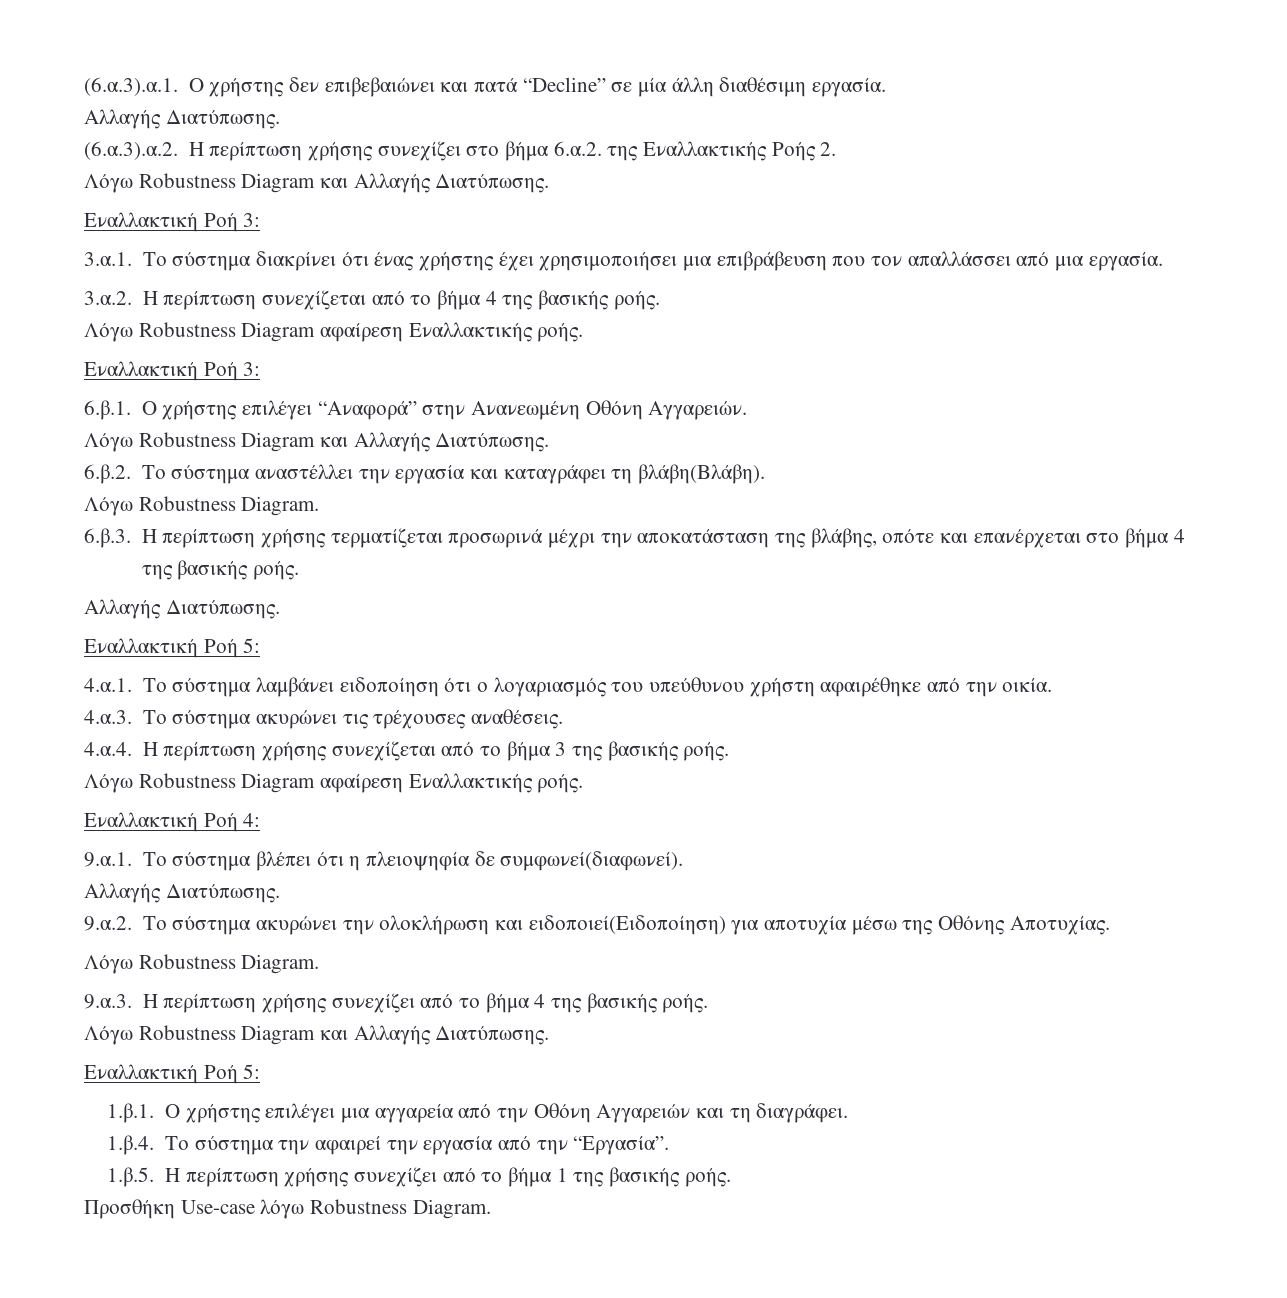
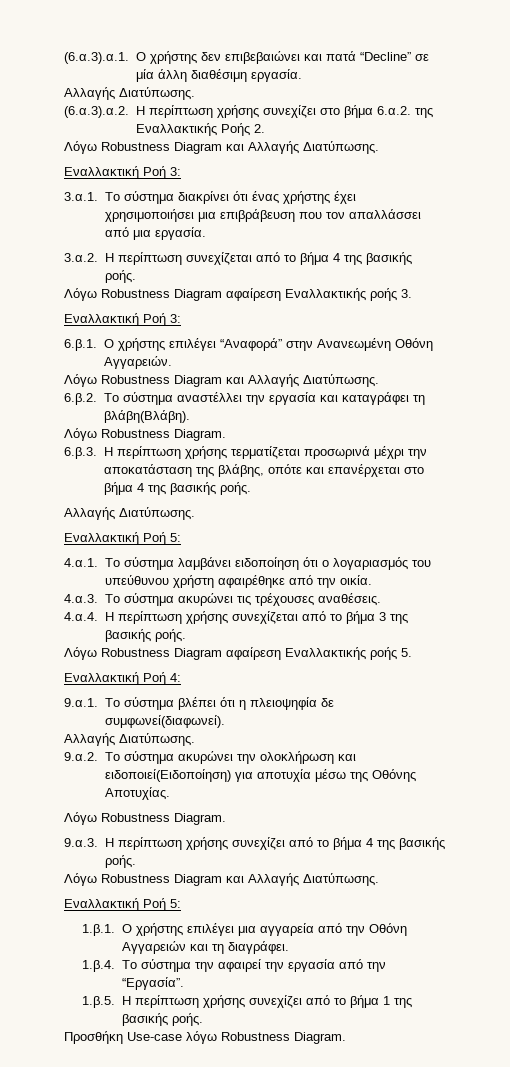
[537,323,584,342] ροής. -> [370,288,412,301] ροής 3.
[537,774,584,793] ροής. -> [370,647,412,660] ροής 5.

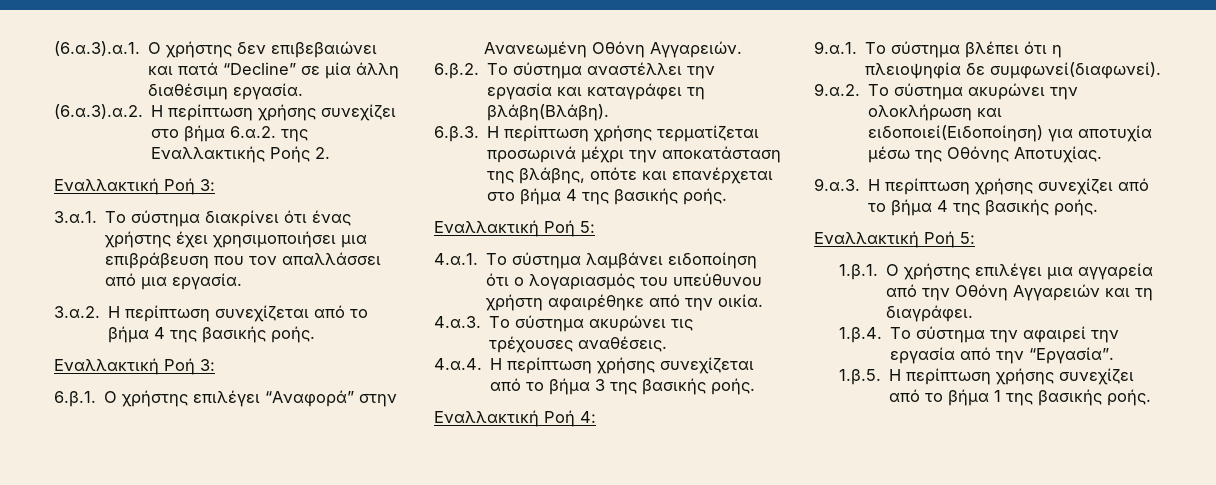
[64,87,195,100] // Αλλαγής Διατύπωσης. -> (304, 91) none
[64,141,379,154] // Λόγω Robustness Diagram και Αλλαγής Διατύπωσης. -> (331, 153) none
[64,288,412,301] // Λόγω Robustness Diagram αφαίρεση Εναλλακτικής ροής 3. -> (316, 334) none
[64,374,379,387] // Λόγω Robustness Diagram και Αλλαγής Διατύπωσης. -> (743, 49) none
[64,428,226,441] // Λόγω Robustness Diagram. -> (610, 112) none
[64,507,195,520] // Αλλαγής Διατύπωσης. -> (728, 196) none
[64,647,412,660] // Λόγω Robustness Diagram αφαίρεση Εναλλακτικής ροής 5. -> (756, 386) none
[64,733,195,746] // Αλλαγής Διατύπωσης. -> (1162, 70) none
[64,812,226,825] // Λόγω Robustness Diagram. -> (1103, 154) none
[64,873,379,886] // Λόγω Robustness Diagram και Αλλαγής Διατύπωσης. -> (1099, 207) none
[64,1031,346,1044] // Προσθήκη Use-case λόγω Robustness Diagram. -> (1152, 397) none

